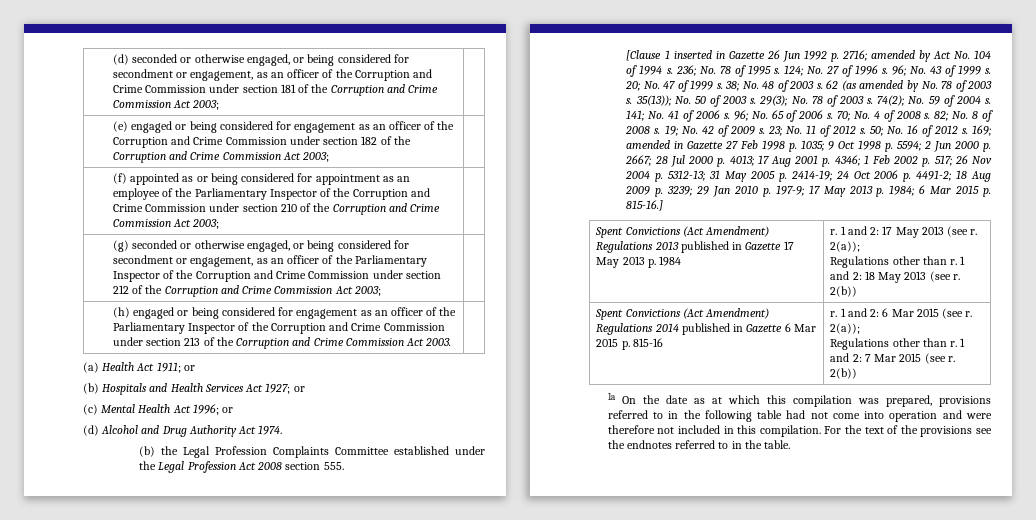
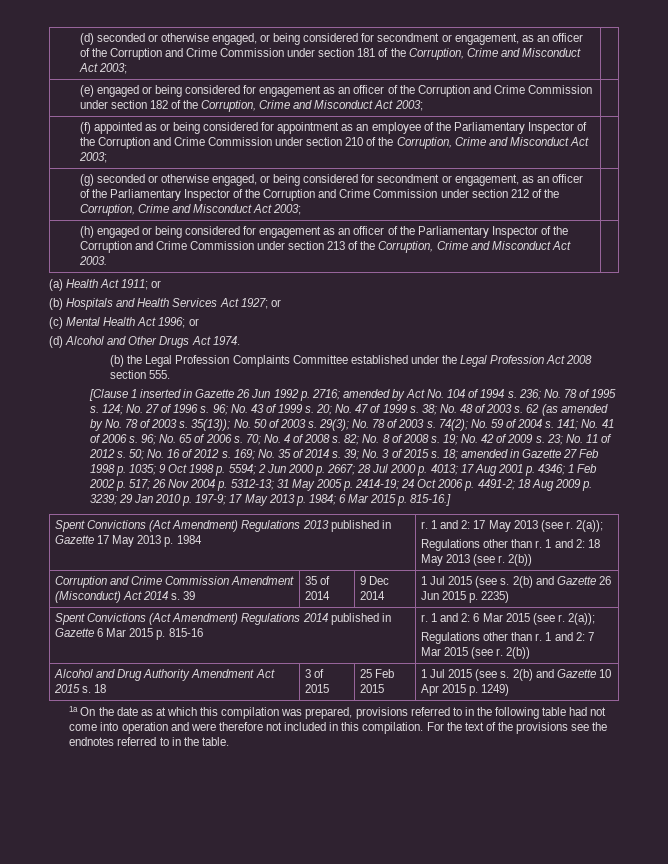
[330,84,438,96] [112,100,171,108] Corruption and Crime Commission -> [408,48,581,60] Corruption, Crime and Misconduct
[112,151,281,163] Corruption and Crime Commission -> [201,100,374,112] Corruption, Crime and Misconduct
[332,203,440,215] [112,219,171,227] Corruption and Crime Commission -> [396,137,569,149] Corruption, Crime and Misconduct
[164,285,333,297] Corruption and Crime Commission -> [79,204,252,216] Corruption, Crime and Misconduct
[236,337,404,349] Corruption and Crime Commission -> [378,241,551,253] Corruption, Crime and Misconduct
[161,425,237,437] Drug Authority -> [128,336,190,348] Other Drugs
(991, 130) none -> [257,449,458,460] No. 35 of 2014 s. 39; No. 3 of 2015 s. 18;
(858, 291) none -> [55,576,295,588] [55,591,196,603] [305,576,331,585] [305,591,331,600] [360,576,390,585] [360,591,386,600] [421,576,611,588] [421,591,510,603] // Corruption and Crime Commission Amendment (Misconduct) Act 2014 s. 39 | 35 of 2014 | 9 Dec 2014 | 1 Jul 2015 (see s. 2(b) and Gazette 26 Jun 2015 p. 2235)
(858, 373) none -> [54,669,275,681] [54,684,107,693] [305,669,325,678] [305,684,330,693] [360,669,395,678] [360,684,385,693] [421,669,611,681] [421,684,510,696] // Alcohol and Drug Authority Amendment Act 2015 s. 18 | 3 of 2015 | 25 Feb 2015 | 1 Jul 2015 (see s. 2(b) and Gazette 10 Apr 2015 p. 1249)

